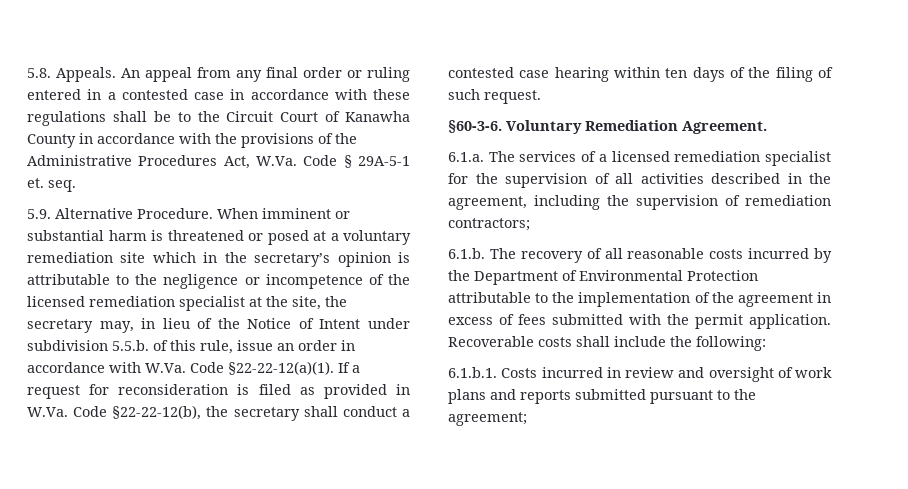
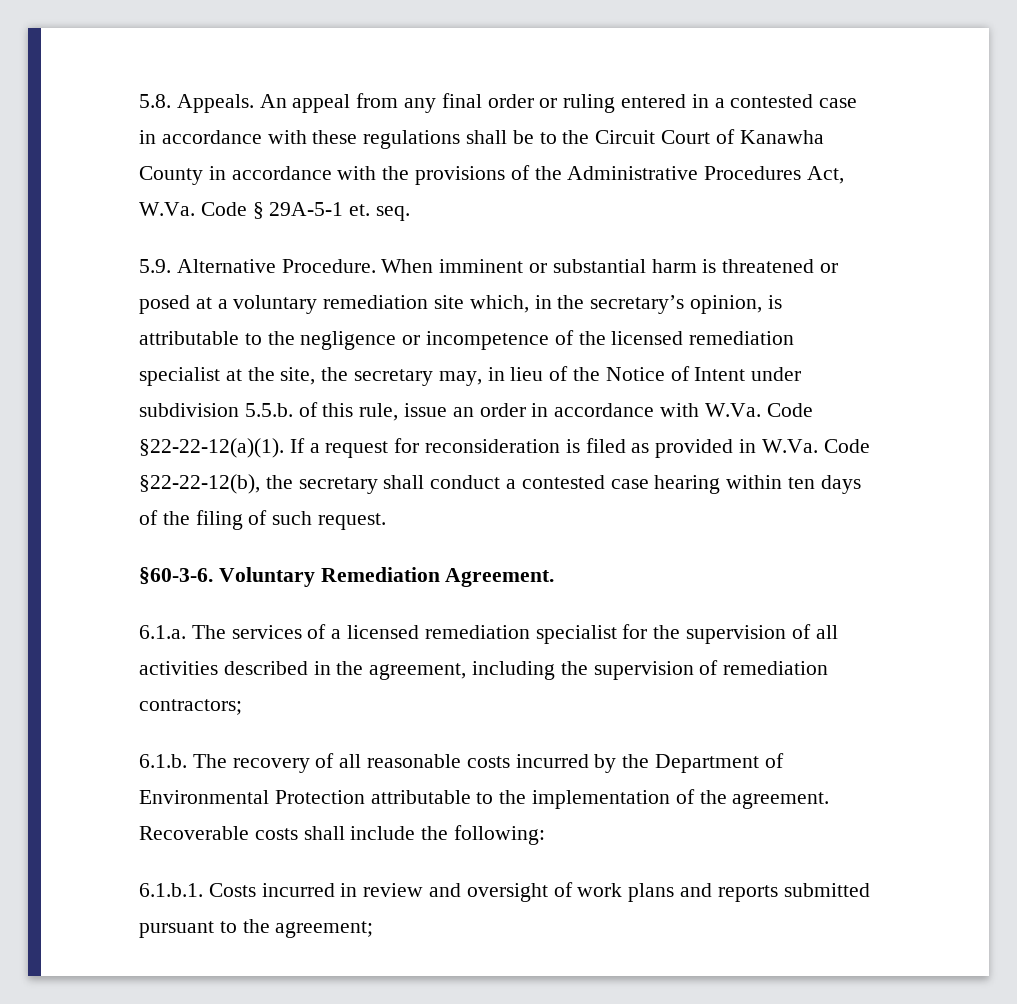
[152,252,196,263] which -> [469,295,529,313] which,
[337,252,391,267] opinion -> [690,295,763,314] opinion,
[737,292,831,307] [448,314,831,329] agreement in excess of fees submitted with the permit application. -> [732,792,830,809] agreement.

